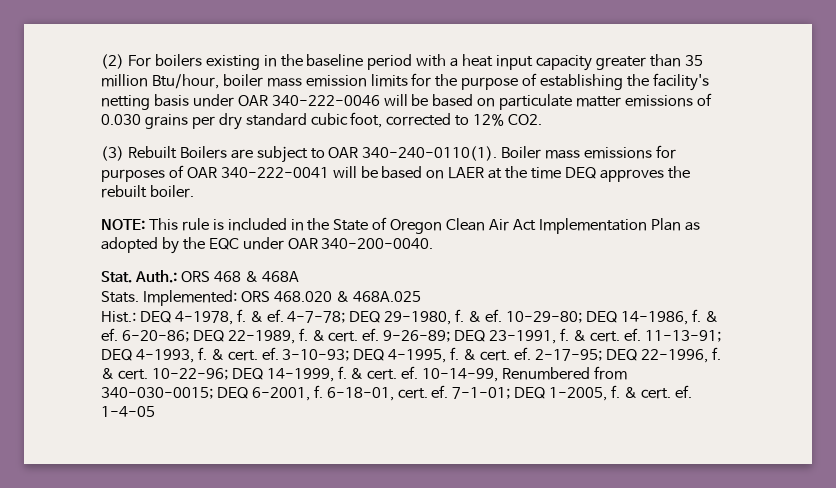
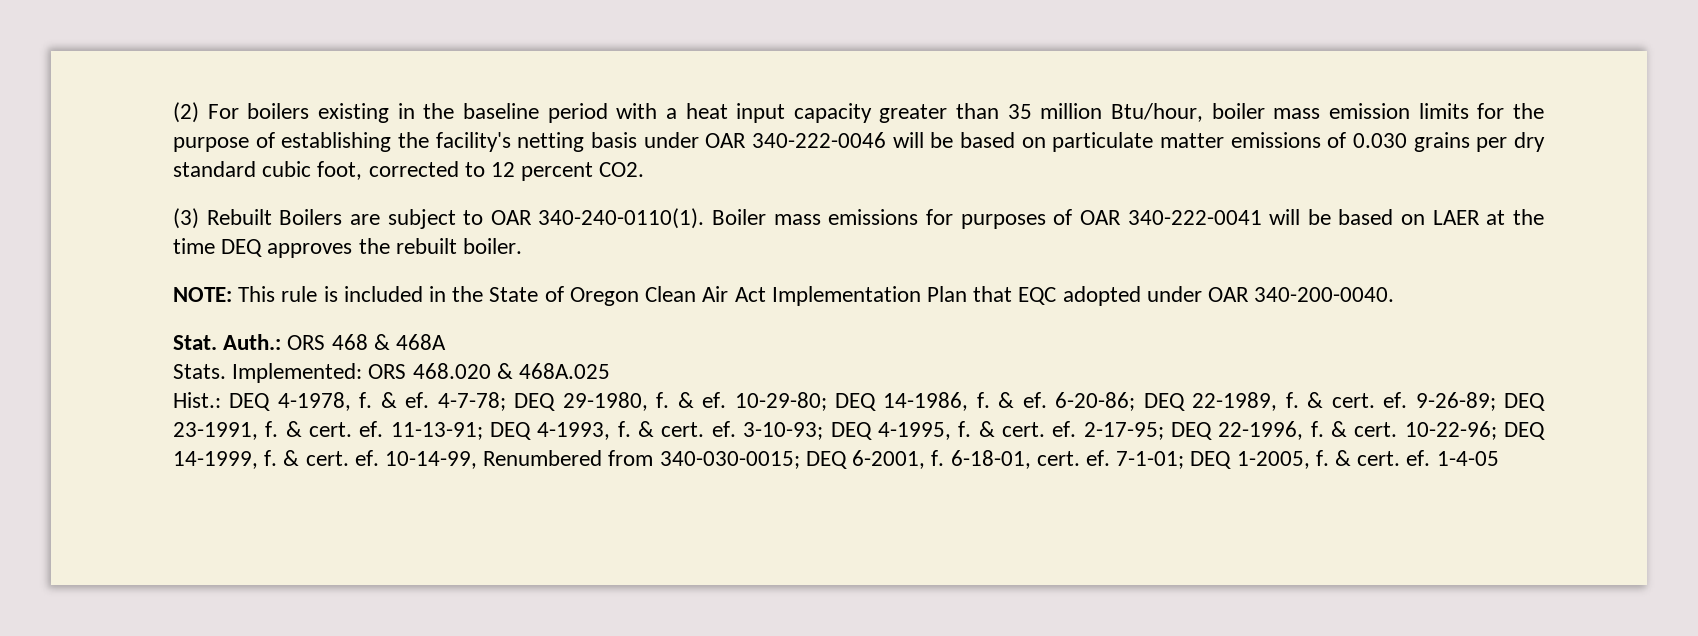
[473,113,505,126] 12% -> [491,162,594,181] 12 percent
[684,222,700,231] [101,237,239,254] as adopted by the EQC -> [973,286,1141,306] that EQC adopted

